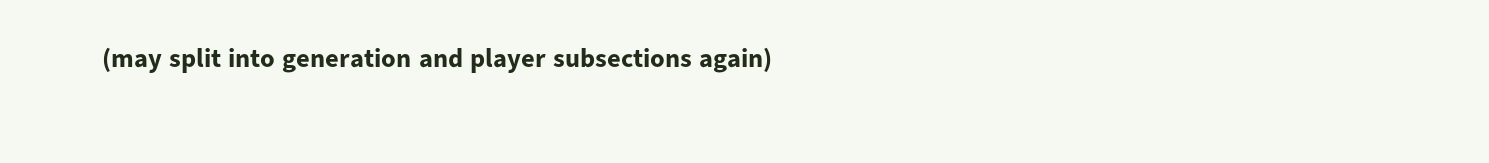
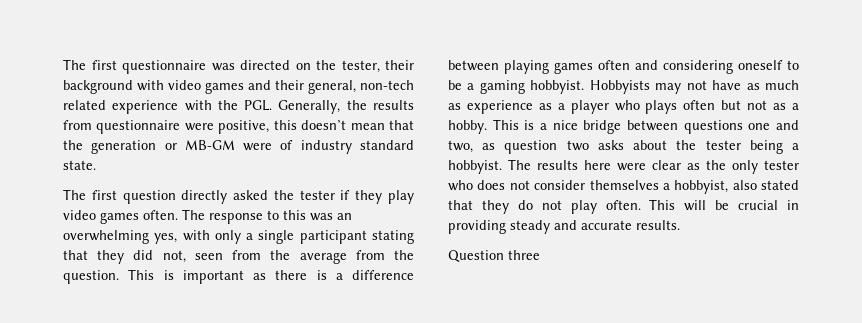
[102,47,773,73] (may split into generation and player subsections again) -> [63,59,414,74] [63,80,414,94] [63,100,414,114] [63,120,414,134] [63,140,414,154] [63,160,96,170] [63,189,414,204] [63,209,352,224] [63,230,414,244] [63,250,414,264] [63,269,414,284] [448,60,799,74] [448,80,799,94] [448,100,800,114] [448,119,799,134] [448,140,799,154] [448,159,799,174] [448,180,799,194] [448,199,799,214] [448,220,680,234] [448,250,540,262] The first questionnaire was directed on the tester, their background with video games and their general, non-tech related experience with the PGL. Generally, the results from questionnaire were positive, this doesn’t mean that the generation or MB-GM were of industry standard state. // The first question directly asked the tester if they play video games often. The response to this was an overwhelming yes, with only a single participant stating that they did not, seen from the average from the question. This is important as there is a difference between playing games often and considering oneself to be a gaming hobbyist. Hobbyists may not have as much as experience as a player who plays often but not as a hobby. This is a nice bridge between questions one and two, as question two asks about the tester being a hobbyist. The results here were clear as the only tester who does not consider themselves a hobbyist, also stated that they do not play often. This will be crucial in providing steady and accurate results. // Question three

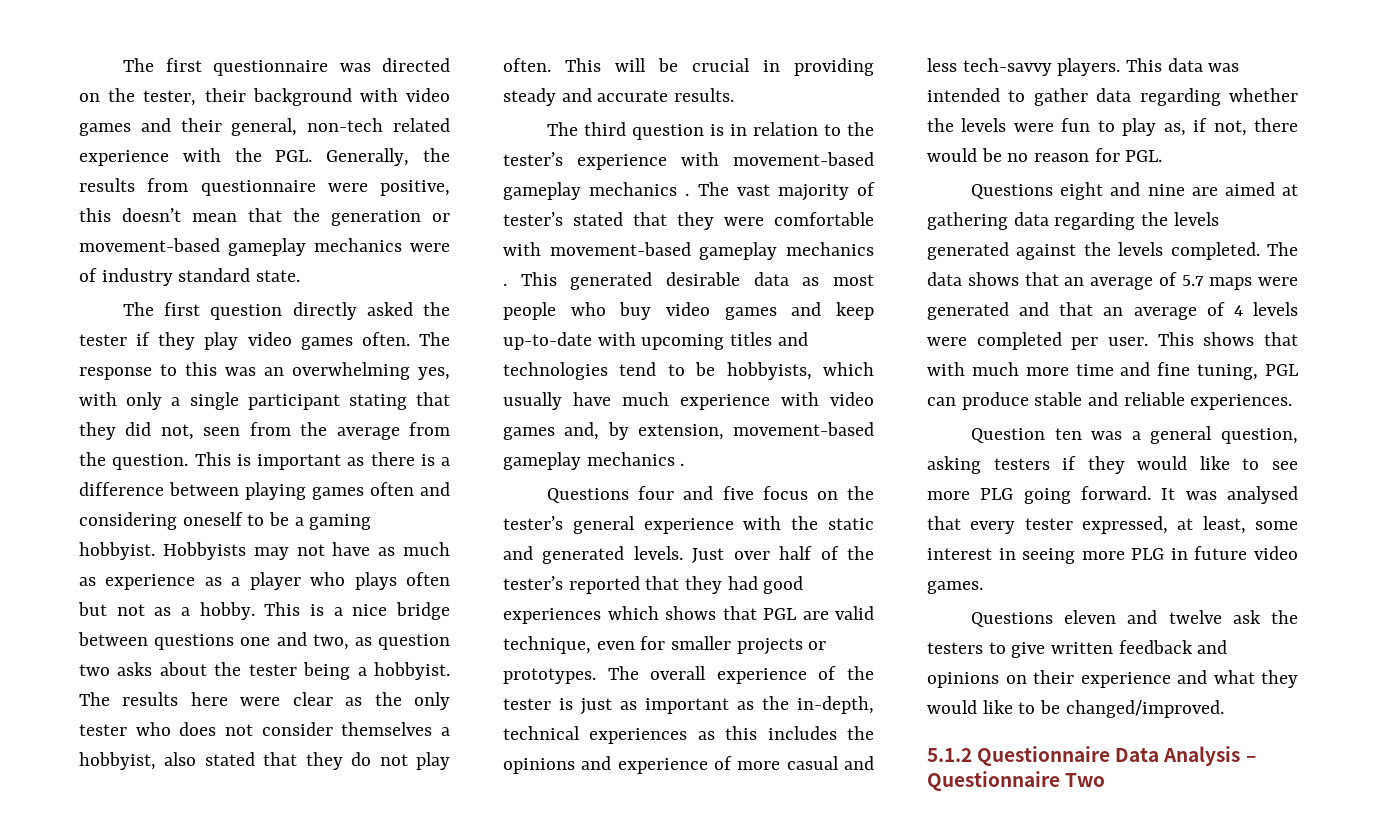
[184,140,235,150] MB-GM -> [79,238,402,256] movement-based gameplay mechanics
[448,250,540,262] Question three -> [546,122,874,140] [503,152,874,170] [503,182,875,201] [503,212,874,230] [503,242,874,260] [503,272,874,290] [503,302,874,320] [503,332,808,350] [503,362,874,380] [503,392,874,410] [503,422,874,440] [503,452,685,470] [546,486,874,503] [503,516,874,534] [503,546,874,564] [503,576,804,594] [503,606,874,624] [503,636,827,655] [503,666,874,684] [503,696,874,715] [503,726,874,744] [503,756,874,774] [927,58,1240,76] [927,88,1298,106] [927,118,1298,136] [927,148,1163,162] [970,182,1298,200] [927,212,1219,230] [927,242,1298,260] [927,272,1298,290] [927,302,1298,320] [927,332,1298,350] [927,362,1298,380] [927,392,1293,410] [970,426,1298,444] [927,456,1298,474] [927,486,1298,504] [927,516,1298,534] [927,546,1298,564] [927,581,983,594] [970,610,1298,627] [927,640,1228,658] [927,670,1298,688] [927,700,1224,718] [927,746,1256,766] [927,771,1106,791] The third question is in relation to the tester’s experience with movement-based gameplay mechanics . The vast majority of tester’s stated that they were comfortable with movement-based gameplay mechanics . This generated desirable data as most people who buy video games and keep up-to-date with upcoming titles and technologies tend to be hobbyists, which usually have much experience with video games and, by extension, movement-based gameplay mechanics . // Questions four and five focus on the tester’s general experience with the static and generated levels. Just over half of the tester’s reported that they had good experiences which shows that PGL are valid technique, even for smaller projects or prototypes. The overall experience of the tester is just as important as the in-depth, technical experiences as this includes the opinions and experience of more casual and less tech-savvy players. This data was intended to gather data regarding whether the levels were fun to play as, if not, there would be no reason for PGL. // Questions eight and nine are aimed at gathering data regarding the levels generated against the levels completed. The data shows that an average of 5.7 maps were generated and that an average of 4 levels were completed per user. This shows that with much more time and fine tuning, PGL can produce stable and reliable experiences. // Question ten was a general question, asking testers if they would like to see more PLG going forward. It was analysed that every tester expressed, at least, some interest in seeing more PLG in future video games. // Questions eleven and twelve ask the testers to give written feedback and opinions on their experience and what they would like to be changed/improved. // 5.1.2 Questionnaire Data Analysis – Questionnaire Two

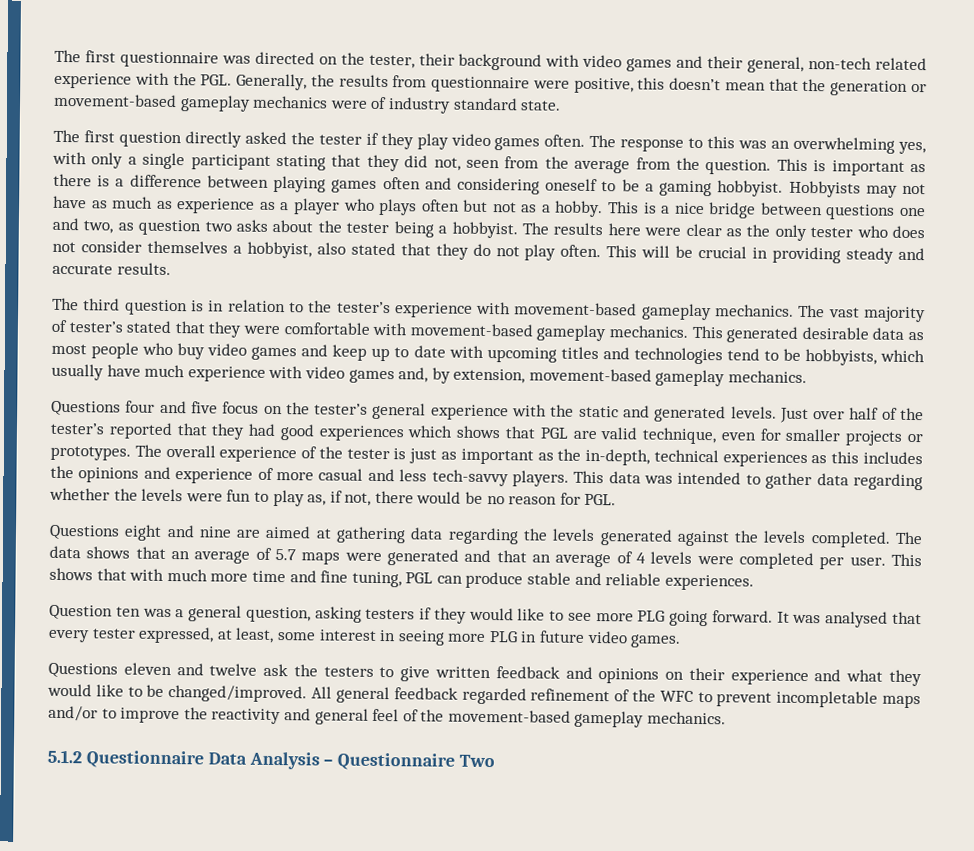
[589,182,690,196] mechanics . -> [715,304,795,317] mechanics.
[786,242,874,256] [503,283,507,286] mechanics . -> [609,325,689,338] mechanics.
[503,332,592,350] up-to-date -> [371,345,446,362] up to date
[586,452,685,466] mechanics . -> [728,370,808,384] mechanics.
(1224, 709) none -> [311,686,921,709] [48,705,727,728] All general feedback regarded refinement of the WFC to prevent incompletable maps and/or to improve the reactivity and general feel of the movement-based gameplay mechanics.

